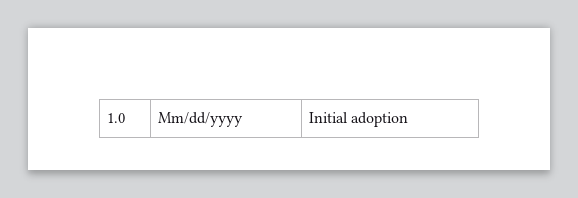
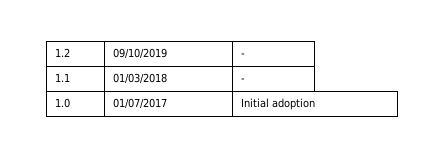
(106, 118) none -> [54,48,70,57] [112,48,167,59] [240,53,245,57] [54,73,70,82] [112,73,167,84] [240,78,245,82] 1.2 | 09/10/2019 | - // 1.1 | 01/03/2018 | - //
[157,112,243,127] Mm/dd/yyyy -> [112,98,167,109] 01/07/2017

